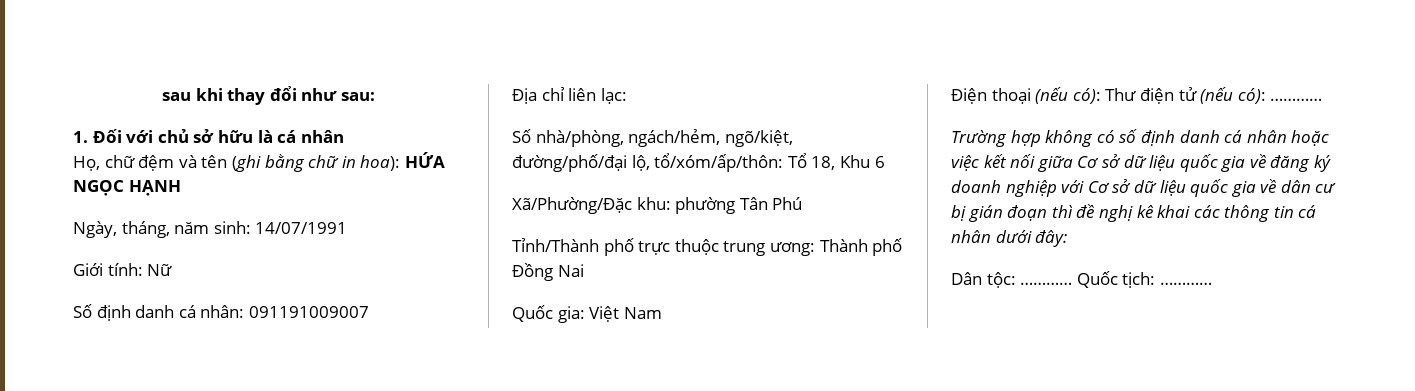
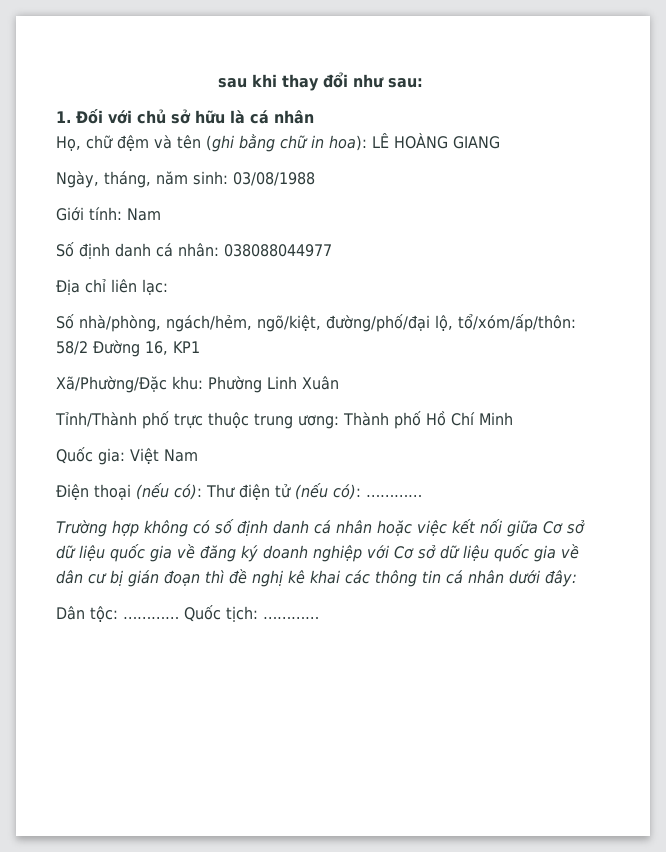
[404,152,445,168] [73,180,181,196] HỨA NGỌC HẠNH -> [372,133,500,149] LÊ HOÀNG GIANG
[255,222,348,234] 14/07/1991 -> [233,172,315,186] 03/08/1988
[147,264,173,276] Nữ -> [127,208,161,221] Nam
[248,306,369,318] 091191009007 -> [224,244,332,257] 038088044977
[787,153,885,170] Tổ 18, Khu 6 -> [56,340,200,357] 58/2 Đường 16, KP1
[675,197,803,214] phường Tân Phú -> [208,376,339,393] Phường Linh Xuân
[512,263,584,281] Đồng Nai -> [426,411,513,426] Hồ Chí Minh

